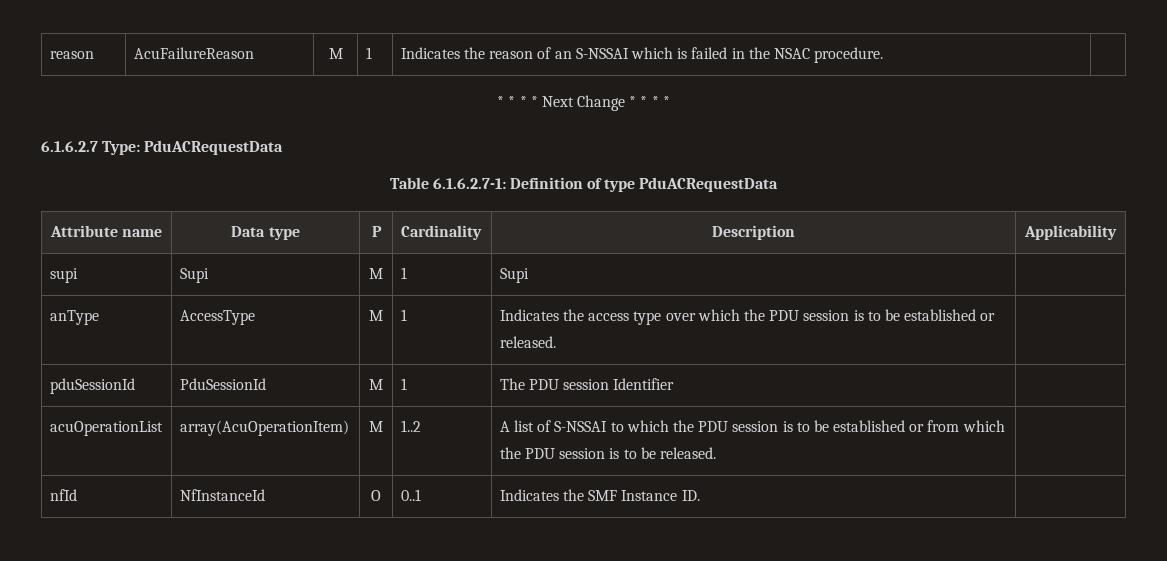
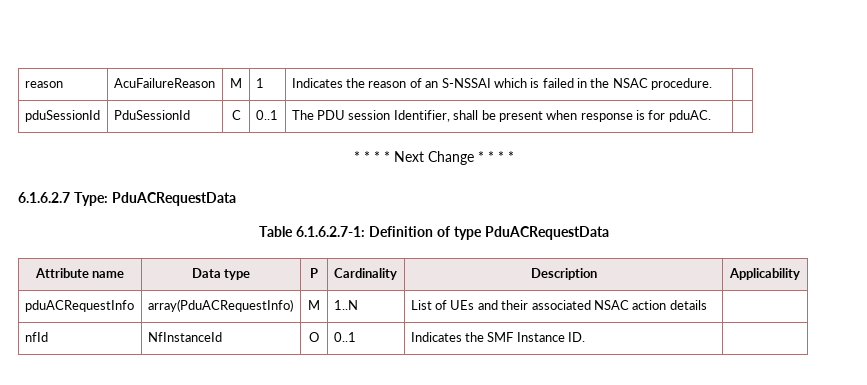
(884, 55) none -> [24,110,100,122] [113,110,190,120] [231,110,241,120] [255,110,278,120] [291,110,711,122] // pduSessionId | PduSessionId | C | 0..1 | The PDU session Identifier, shall be present when response is for pduAC. |
[49,268,78,283] [179,268,209,283] [369,268,383,279] [400,267,407,279] [499,268,529,283] [49,310,99,325] [179,310,255,325] [369,310,383,321] [400,309,407,321] [499,309,996,325] [499,336,556,348] [49,378,135,394] [179,378,266,390] [369,379,383,390] [400,378,407,390] [499,378,675,390] [49,421,163,436] [179,420,349,436] [369,421,383,432] [400,420,421,432] [499,420,1005,432] [499,447,716,459] supi | Supi | M | 1 | Supi | // anType | AccessType | M | 1 | Indicates the access type over which the PDU session is to be established or released. | // pduSessionId | PduSessionId | M | 1 | The PDU session Identifier | // acuOperationList | array(AcuOperationItem) | M | 1..2 | A list of S-NSSAI to which the PDU session is to be established or from which the PDU session is to be released. -> [24,300,134,312] [147,299,293,312] [308,300,320,310] [333,300,358,310] [410,300,707,310] pduACRequestInfo | array(PduACRequestInfo) | M | 1..N | List of UEs and their associated NSAC action details

